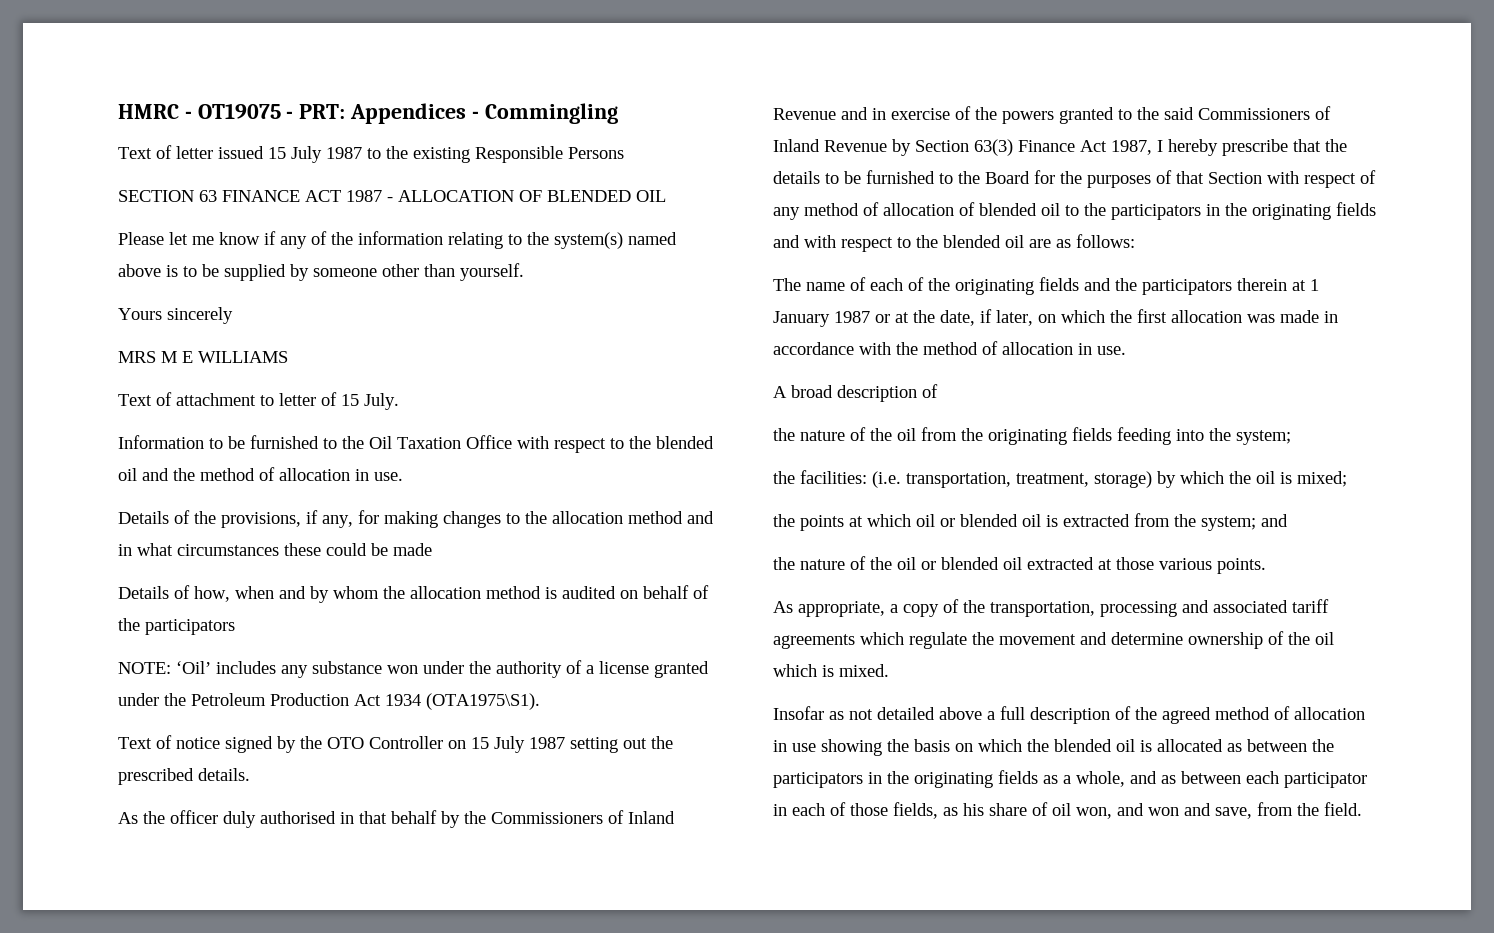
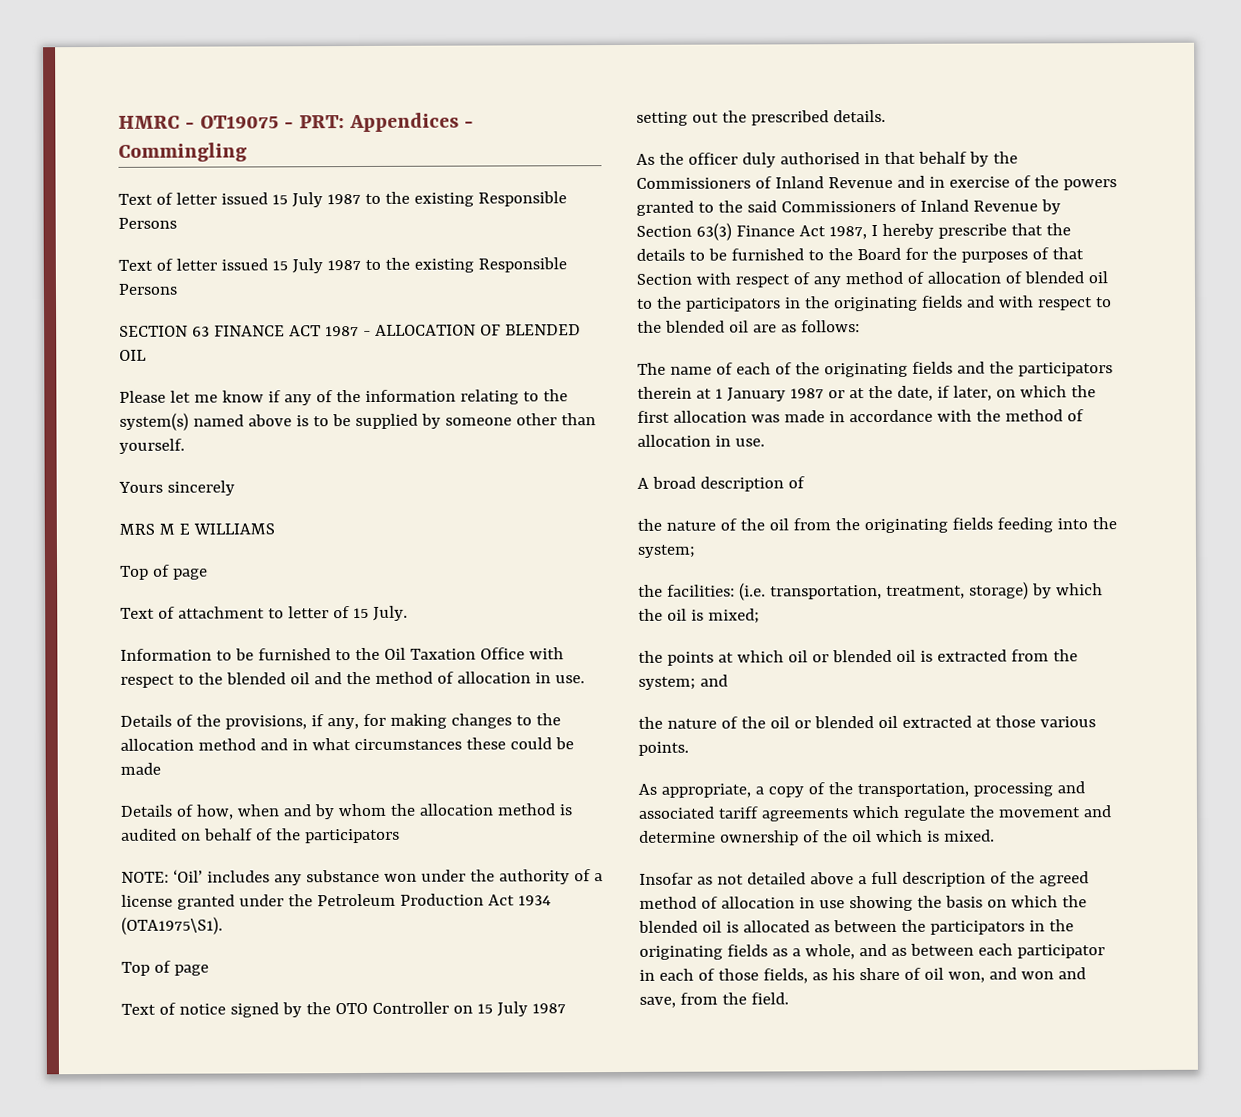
(624, 153) none -> [118,257,567,274] [118,283,177,295] // Text of letter issued 15 July 1987 to the existing Responsible Persons
(288, 357) none -> [120,564,208,580] // Top of page
(540, 701) none -> [121,960,209,976] // Top of page

